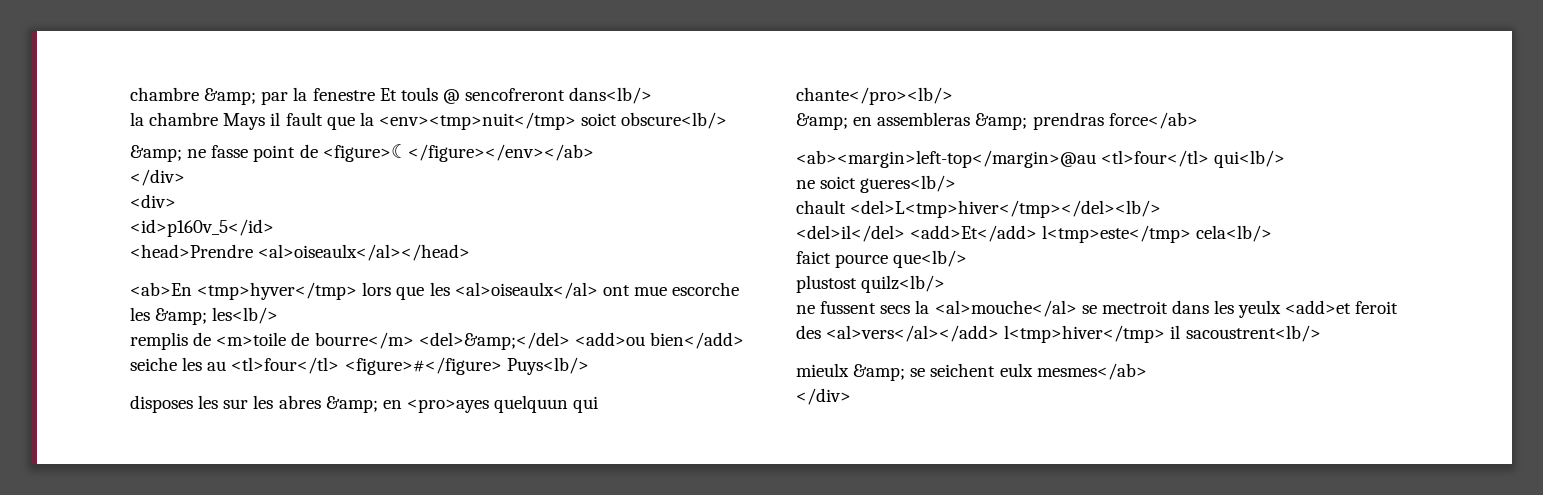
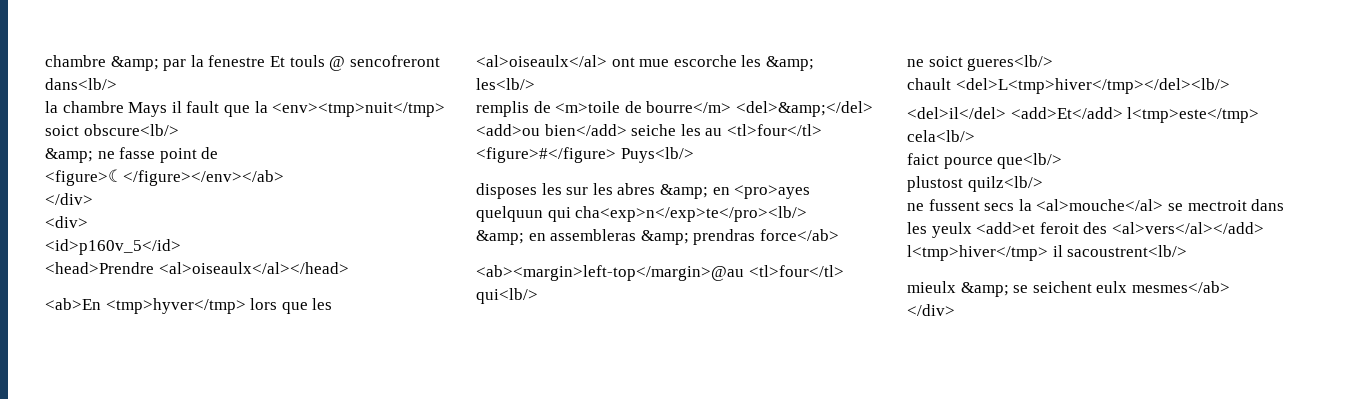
[796,87,953,105] chante</pro><lb/> -> [575,206,808,222] cha<exp>n</exp>te</pro><lb/>

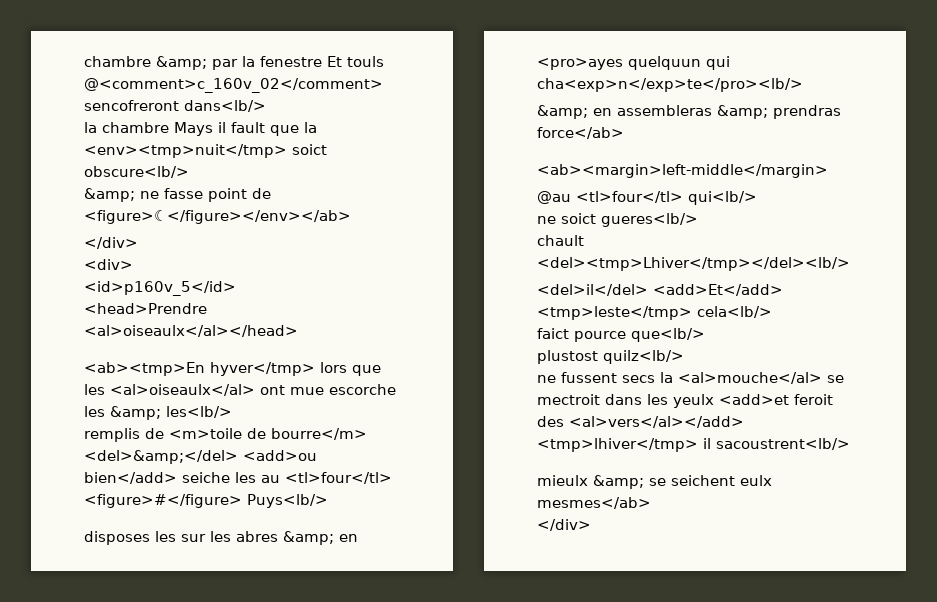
[329,56,346,71] @ -> [84,78,383,93] @<comment>c_160v_02</comment>
[45,298,246,314] <ab>En <tmp>hyver</tmp> -> [84,362,315,376] <ab><tmp>En hyver</tmp>
[476,265,744,281] <ab><margin>left-top</margin>@au -> [537,164,828,178] [537,191,571,204] <ab><margin>left-middle</margin> // @au
[955,78,1230,94] <del>L<tmp>hiver</tmp></del><lb/> -> [537,257,850,271] <del><tmp>Lhiver</tmp></del><lb/>
[1127,107,1260,123] l<tmp>este</tmp> -> [537,306,692,320] <tmp>leste</tmp>
[907,245,1048,261] l<tmp>hiver</tmp> -> [537,438,698,452] <tmp>lhiver</tmp>

